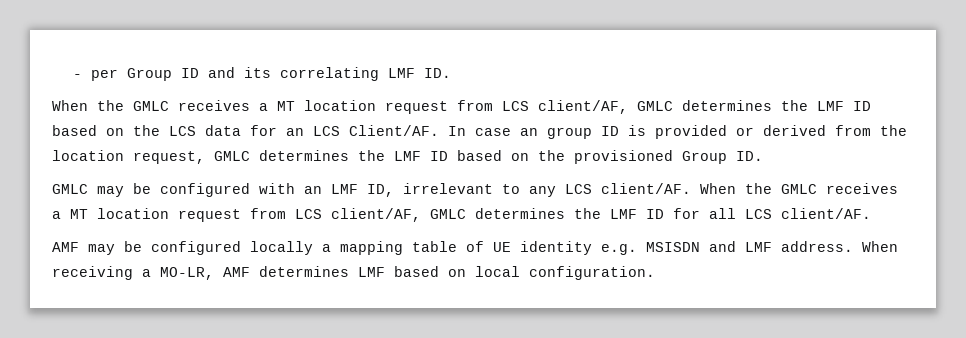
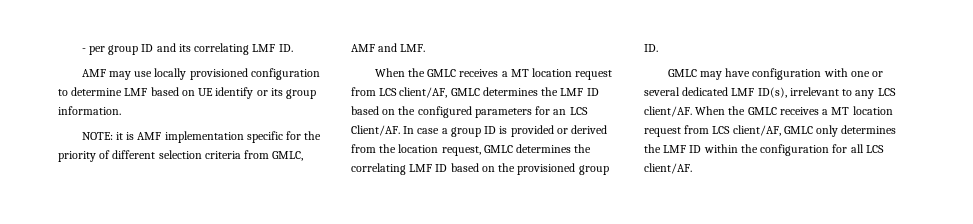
[127,68,173,81] Group -> [108,45,139,55] group
(452, 73) none -> [81,68,320,80] [58,87,317,99] [58,106,121,115] [81,131,322,143] [58,150,304,162] [351,43,426,52] // AMF may use locally provisioned configuration to determine LMF based on UE identify or its group information. // NOTE: it is AMF implementation specific for the priority of different selection criteria from GMLC, AMF and LMF.
[169,125,241,136] LCS data -> [417,106,532,118] configured parameters
[520,128,538,136] an -> [441,128,448,134] a
(385, 155) none -> [351,163,406,175] correlating
[682,151,727,164] Group -> [578,165,609,175] group
[133,183,394,197] be configured with an LMF ID, -> [725,68,884,80] [644,87,787,98] have configuration with one or several dedicated LMF ID(s),
[475,208,664,219] determines the LMF ID -> [816,125,897,137] [644,144,830,156] only determines the LMF ID within the configuration
[52,241,898,255] [52,266,655,280] // AMF may be configured locally a mapping table of UE identity e.g. MSISDN and LMF address. When receiving a MO-LR, AMF determines LMF based on local configuration. -> (692, 168) none

